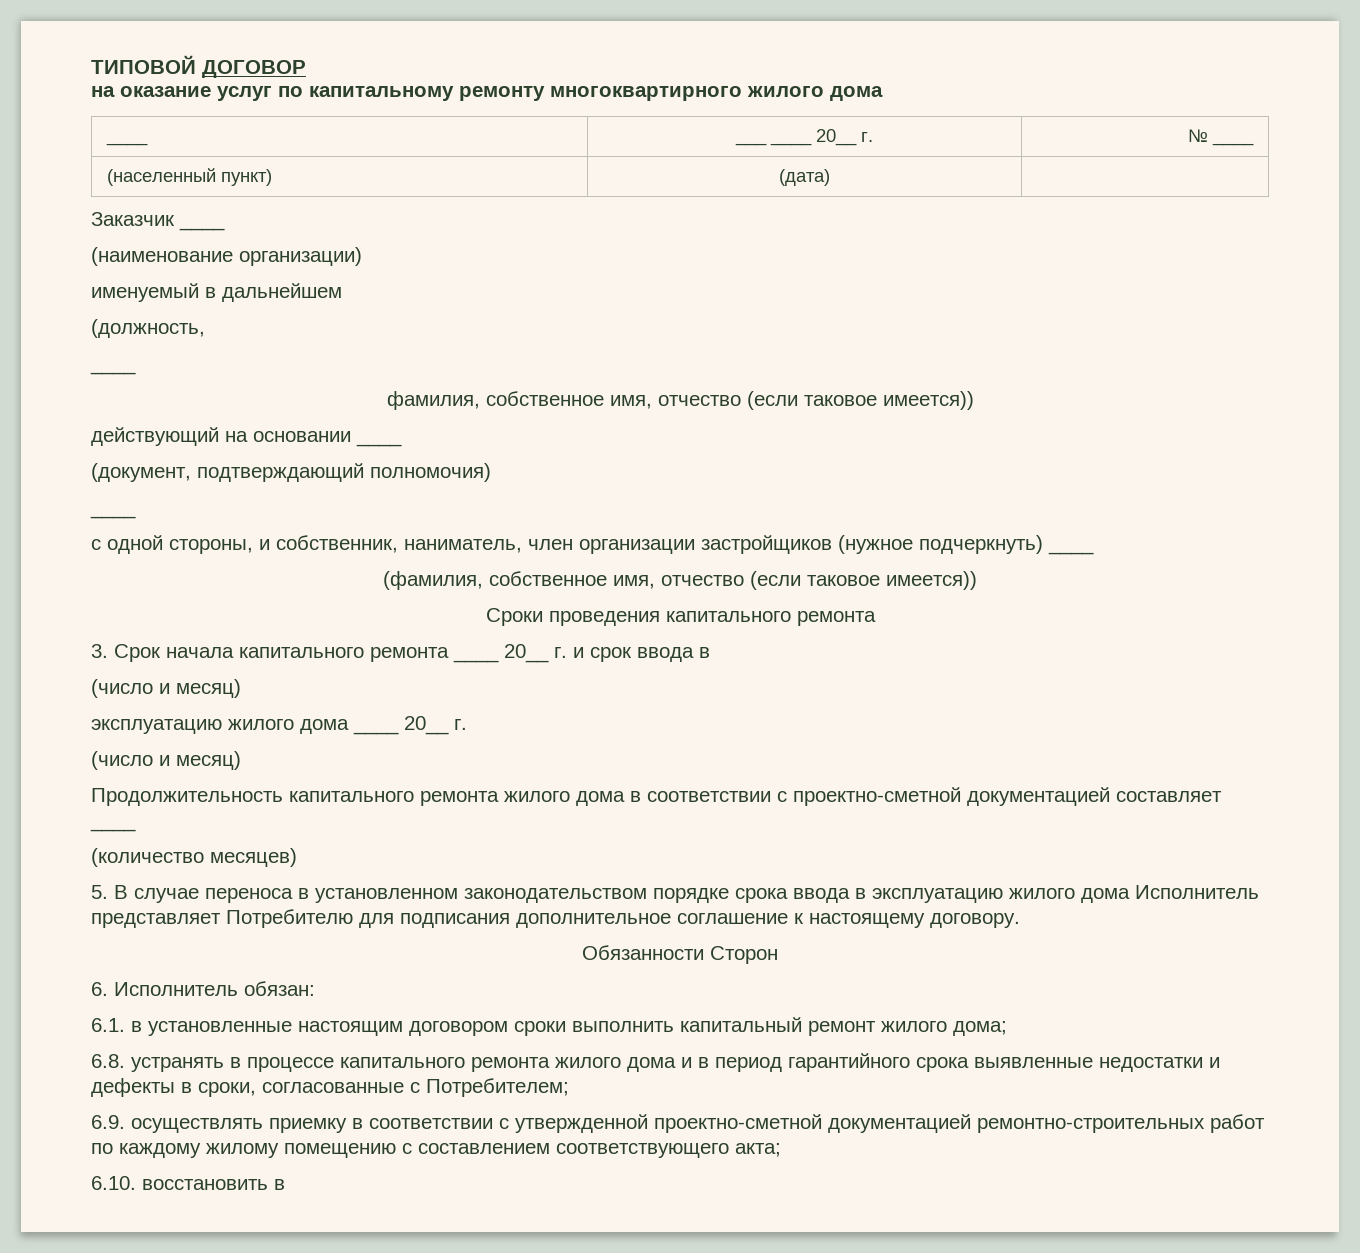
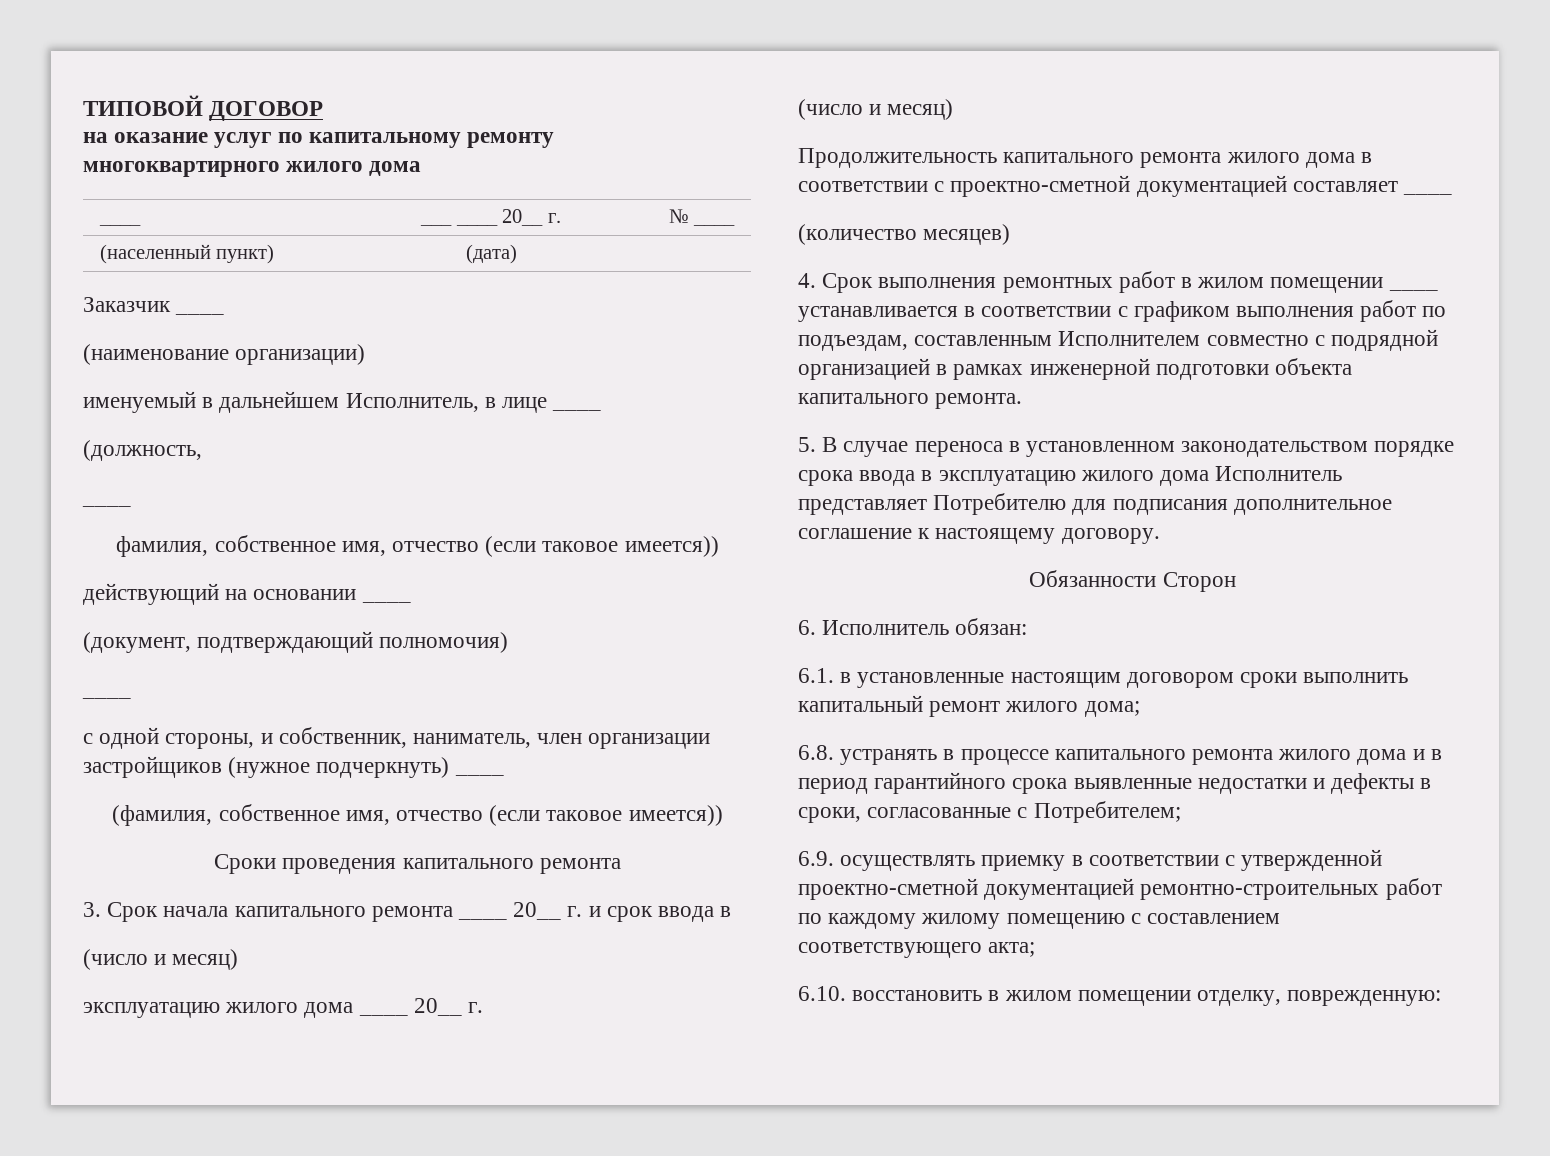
(342, 292) none -> [345,393,602,413] Исполнитель, в лице ____
(297, 857) none -> [798,271,1438,293] [798,300,1447,322] [798,329,1439,351] [798,358,1353,380] [798,393,1023,409] // 4. Срок выполнения ремонтных работ в жилом помещении ____ устанавливается в соответствии с графиком выполнения работ по подъездам, составленным Исполнителем совместно с подрядной организацией в рамках инженерной подготовки объекта капитального ремонта.
(285, 1184) none -> [1004,990,1442,1006] жилом помещении отделку, поврежденную:

